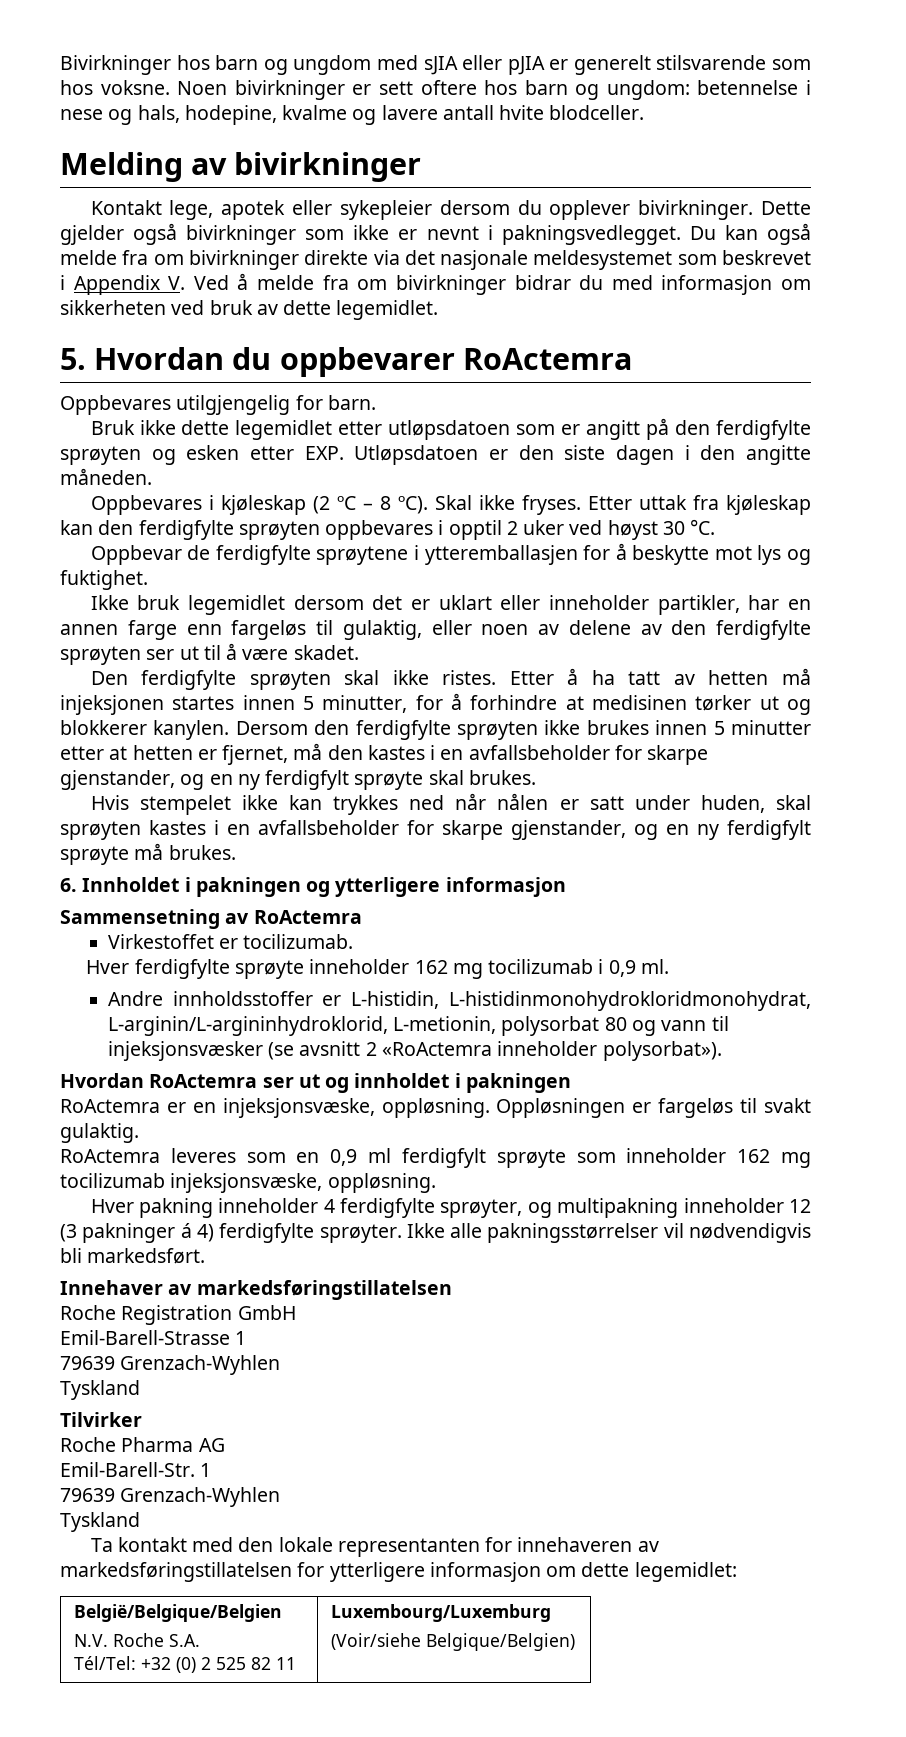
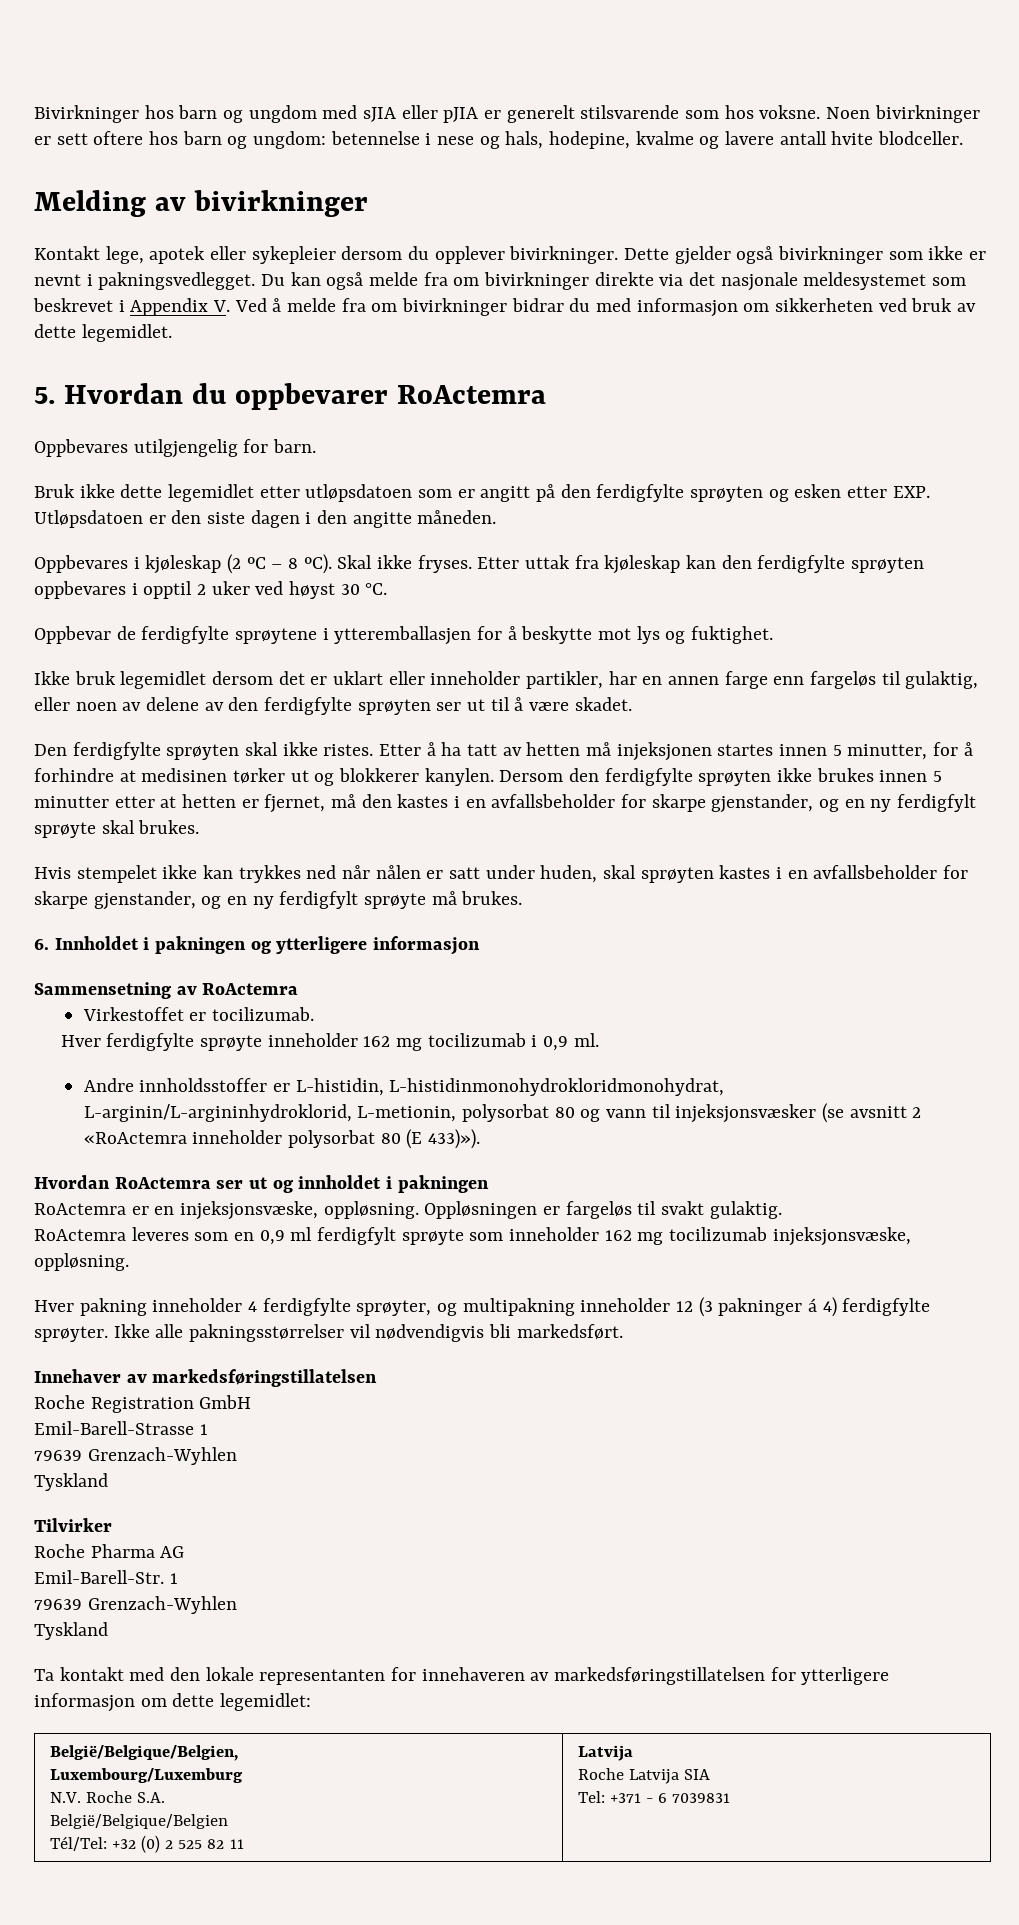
[602,1041,722,1061] polysorbat»). -> [288,1129,481,1149] polysorbat 80 (E 433)»).
[73,1604,282,1622] België/Belgique/Belgien -> [49,1745,238,1761] [49,1768,243,1783] België/Belgique/Belgien, // Luxembourg/Luxemburg
(200, 1640) none -> [49,1814,228,1829] // België/Belgique/Belgien
[330,1604,551,1622] [330,1633,575,1651] Luxembourg/Luxemburg // (Voir/siehe Belgique/Belgien) -> [577,1745,633,1761] [577,1768,710,1784] [577,1791,731,1803] Latvija // Roche Latvija SIA // Tel: +371 - 6 7039831

